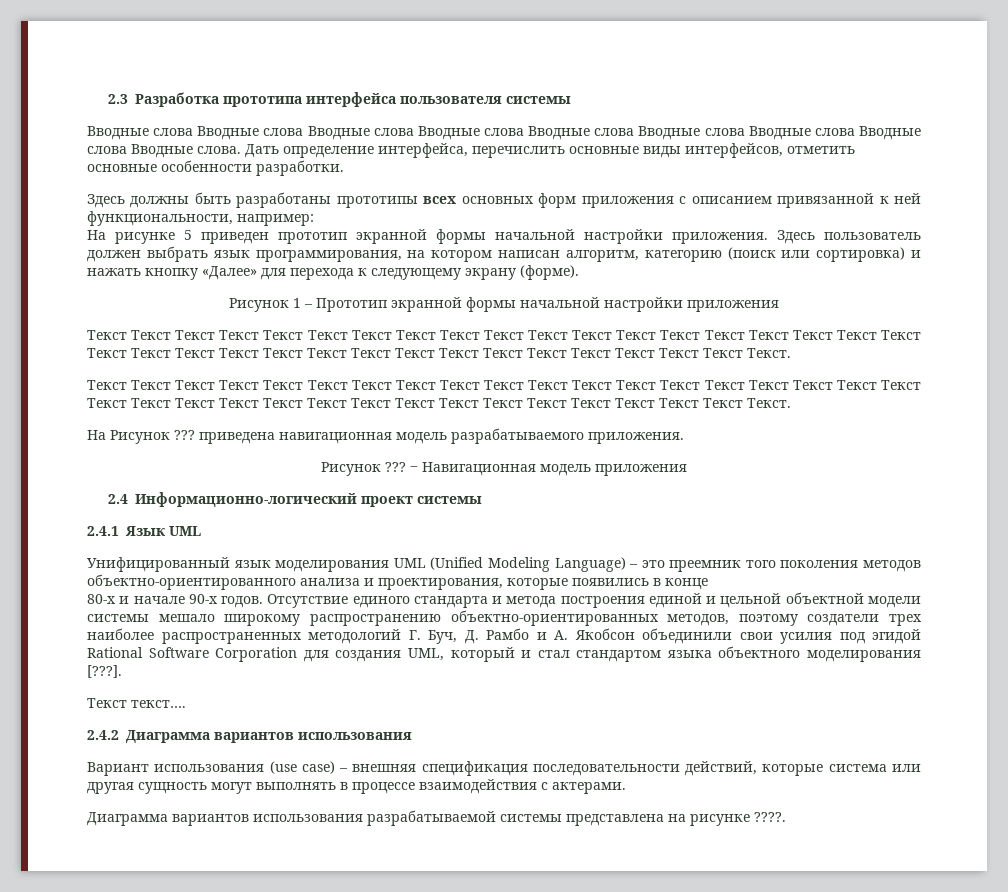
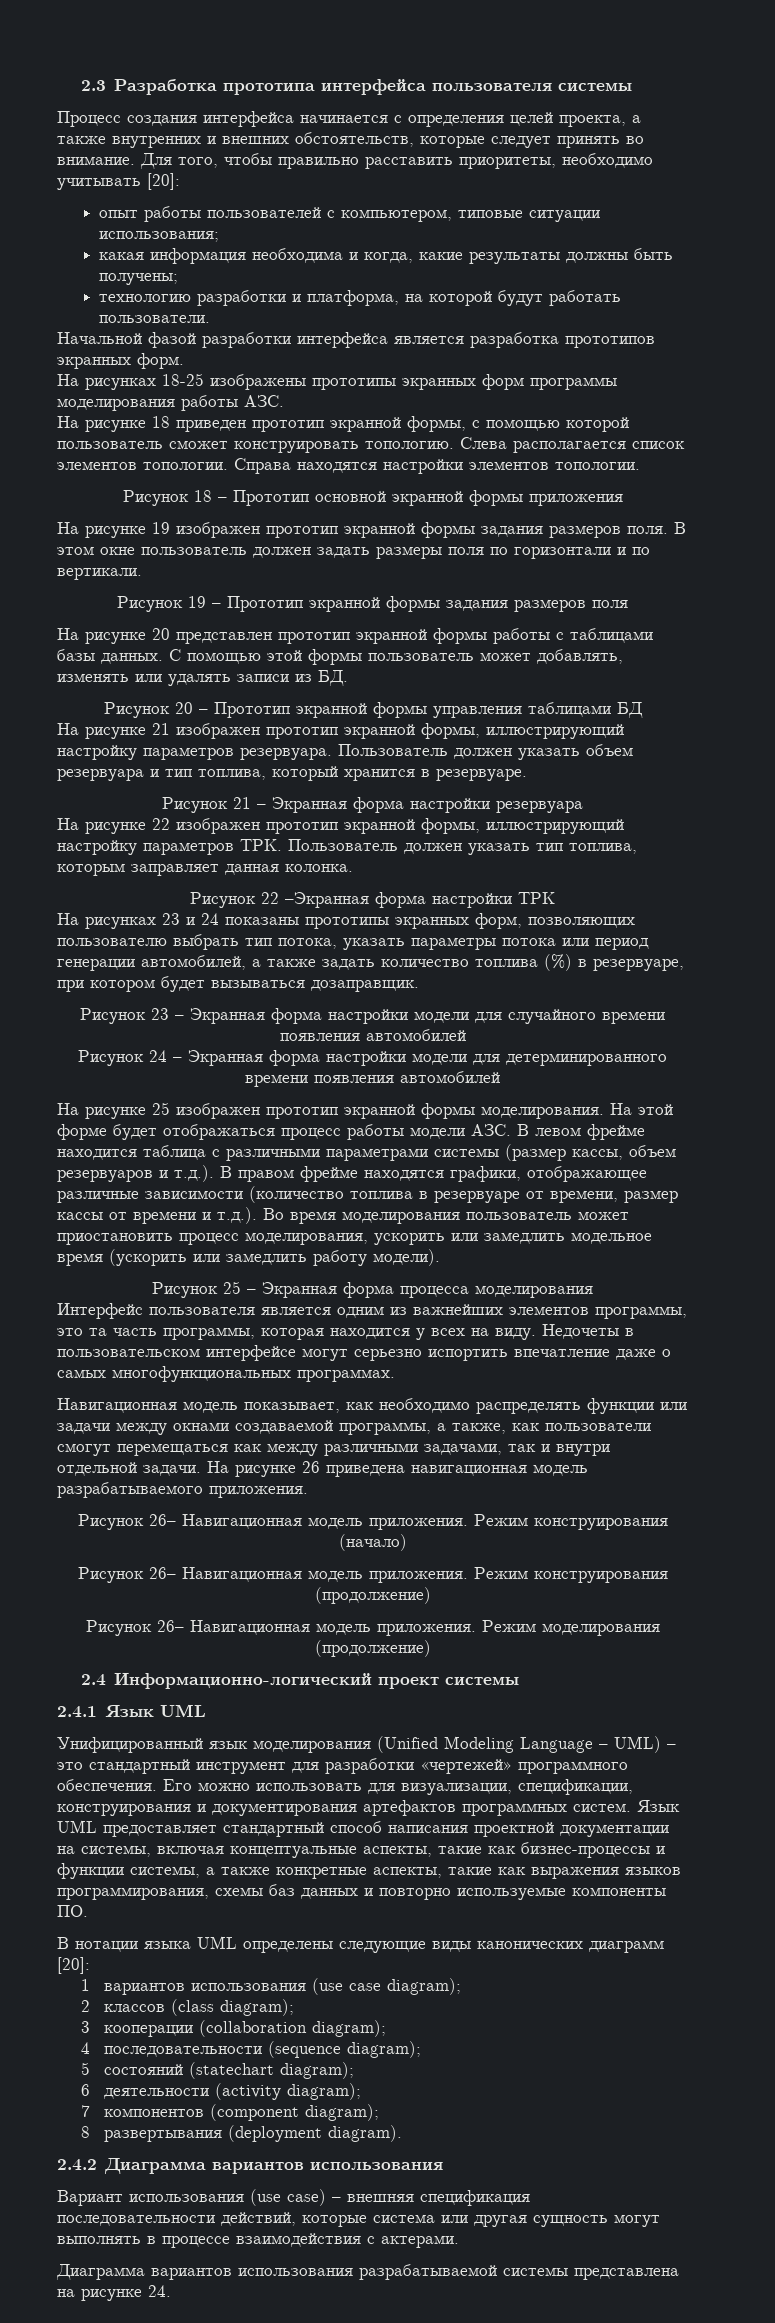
[87,126,921,140] [87,143,855,158] [87,160,344,176] [87,192,921,208] [87,211,314,226] [87,230,192,244] Вводные слова Вводные слова Вводные слова Вводные слова Вводные слова Вводные слова Вводные слова Вводные слова Вводные слова. Дать определение интерфейса, перечислить основные виды интерфейсов, отметить основные особенности разработки. // Здесь должны быть разработаны прототипы всех основных форм приложения с описанием привязанной к ней функциональности, например: // На рисунке 5 -> [57,111,641,127] [57,132,644,148] [57,153,653,169] [57,173,180,190] [98,206,600,222] [98,231,219,242] [98,248,673,264] [98,273,178,285] [98,290,621,306] [98,315,210,323] [57,332,655,348] [57,353,184,369] [57,373,617,390] [57,395,284,411] [57,416,170,432] Процесс создания интерфейса начинается с определения целей проекта, а также внутренних и внешних обстоятельств, которые следует принять во внимание. Для того, чтобы правильно расставить приоритеты, необходимо учитывать [20]: // опыт работы пользователей с компьютером, типовые ситуации использования; // какая информация необходима и когда, какие результаты должны быть получены; // технологию разработки и платформа, на которой будут работать пользователи. // Начальной фазой разработки интерфейса является разработка прототипов экранных форм. // На рисунках 18-25 изображены прототипы экранных форм программы моделирования работы АЗС. // На рисунке 18
[436,229,921,244] [87,246,922,262] [87,265,579,280] [229,297,779,312] [87,330,921,340] [87,348,791,358] [87,380,921,390] [87,398,791,408] [87,430,195,444] формы начальной настройки приложения. Здесь пользователь должен выбрать язык программирования, на котором написан алгоритм, категорию (поиск или сортировка) и нажать кнопку «Далее» для перехода к следующему экрану (форме). // Рисунок 1 – Прототип экранной формы начальной настройки приложения // Текст Текст Текст Текст Текст Текст Текст Текст Текст Текст Текст Текст Текст Текст Текст Текст Текст Текст Текст Текст Текст Текст Текст Текст Текст Текст Текст Текст Текст Текст Текст Текст Текст Текст Текст. // Текст Текст Текст Текст Текст Текст Текст Текст Текст Текст Текст Текст Текст Текст Текст Текст Текст Текст Текст Текст Текст Текст Текст Текст Текст Текст Текст Текст Текст Текст Текст Текст Текст Текст Текст. // На Рисунок ??? -> [407,416,629,432] [57,437,685,453] [57,458,640,474] [122,490,623,506] [57,522,686,538] [57,546,650,559] [57,568,142,580] [117,596,628,612] [57,628,653,644] [57,649,623,665] [57,670,348,686] [103,702,643,718] [57,723,624,739] [57,744,633,760] [57,766,527,781] [162,797,583,813] [57,818,624,834] [57,839,637,855] [57,863,353,876] [190,892,555,908] [57,913,635,929] [57,934,649,950] [57,954,684,971] [57,976,419,992] [80,1008,665,1024] [279,1029,466,1041] [78,1050,667,1066] [245,1071,500,1087] [57,1102,673,1119] [57,1124,645,1140] [57,1144,676,1161] [57,1165,647,1182] [57,1186,678,1203] [57,1207,629,1224] [57,1232,652,1245] [57,1249,440,1266] [152,1281,593,1298] [57,1303,687,1319] [57,1324,634,1340] [57,1345,671,1361] [57,1366,395,1382] [57,1398,687,1414] [57,1420,651,1435] [57,1443,610,1456] [57,1461,320,1477] формы, с помощью которой пользователь сможет конструировать топологию. Слева располагается список элементов топологии. Справа находятся настройки элементов топологии. // Рисунок 18 – Прототип основной экранной формы приложения // На рисунке 19 изображен прототип экранной формы задания размеров поля. В этом окне пользователь должен задать размеры поля по горизонтали и по вертикали. // Рисунок 19 – Прототип экранной формы задания размеров поля // На рисунке 20 представлен прототип экранной формы работы с таблицами базы данных. С помощью этой формы пользователь может добавлять, изменять или удалять записи из БД. // Рисунок 20 – Прототип экранной формы управления таблицами БД // На рисунке 21 изображен прототип экранной формы, иллюстрирующий настройку параметров резервуара. Пользователь должен указать объем резервуара и тип топлива, который хранится в резервуаре. // Рисунок 21 – Экранная форма настройки резервуара // На рисунке 22 изображен прототип экранной формы, иллюстрирующий настройку параметров ТРК. Пользователь должен указать тип топлива, которым заправляет данная колонка. // Рисунок 22 –Экранная форма настройки ТРК // На рисунках 23 и 24 показаны прототипы экранных форм, позволяющих пользователю выбрать тип потока, указать параметры потока или период генерации автомобилей, а также задать количество топлива (%) в резервуаре, при котором будет вызываться дозаправщик. // Рисунок 23 – Экранная форма настройки модели для случайного времени появления автомобилей // Рисунок 24 – Экранная форма настройки модели для детерминированного времени появления автомобилей // На рисунке 25 изображен прототип экранной формы моделирования. На этой форме будет отображаться процесс работы модели АЗС. В левом фрейме находится таблица с различными параметрами системы (размер кассы, объем резервуаров и т.д.). В правом фрейме находятся графики, отображающее различные зависимости (количество топлива в резервуаре от времени, размер кассы от времени и т.д.). Во время моделирования пользователь может приостановить процесс моделирования, ускорить или замедлить модельное время (ускорить или замедлить работу модели). // Рисунок 25 – Экранная форма процесса моделирования // Интерфейс пользователя является одним из важнейших элементов программы, это та часть программы, которая находится у всех на виду. Недочеты в пользовательском интерфейсе могут серьезно испортить впечатление даже о самых многофункциональных программах. // Навигационная модель показывает, как необходимо распределять функции или задачи между окнами создаваемой программы, а также, как пользователи смогут перемещаться как между различными задачами, так и внутри отдельной задачи. На рисунке 26
[385,462,687,476] ??? ‒ Навигационная модель приложения -> [148,1514,668,1530] [338,1534,407,1551] [77,1567,668,1583] [314,1587,431,1604] [85,1620,660,1636] [314,1640,431,1657] 26‒ Навигационная модель приложения. Режим конструирования (начало) // Рисунок 26‒ Навигационная модель приложения. Режим конструирования (продолжение) // Рисунок 26‒ Навигационная модель приложения. Режим моделирования (продолжение)
[393,558,426,568] UML -> (371, 1746) none
[554,557,922,572] [87,574,708,590] [87,592,921,608] [87,610,922,626] [87,628,921,644] [87,646,922,662] [87,665,122,678] [87,698,186,708] Language) – это преемник того поколения методов объектно-ориентированного анализа и проектирования, которые появились в конце // 80-х и начале 90-х годов. Отсутствие единого стандарта и метода построения единой и цельной объектной модели системы мешало широкому распространению объектно-ориентированных методов, поэтому создатели трех наиболее распространенных методологий Г. Буч, Д. Рамбо и А. Якобсон объединили свои усилия под эгидой Rational Software Corporation для создания UML, который и стал стандартом языка объектного моделирования [???]. // Текст текст…. -> [520,1736,676,1753] [57,1758,628,1774] [57,1779,633,1795] [57,1800,680,1816] [57,1820,669,1837] [57,1842,665,1858] [57,1863,681,1879] [57,1884,666,1900] [57,1905,88,1917] [57,1936,664,1953] [57,1957,90,1974] [80,1978,462,1995] [80,1999,295,2016] [80,2020,387,2037] [80,2041,422,2058] [80,2062,355,2079] [80,2083,362,2100] [80,2104,380,2121] [80,2125,403,2142] Language – UML) – это стандартный инструмент для разработки «чертежей» программного обеспечения. Его можно использовать для визуализации, спецификации, конструирования и документирования артефактов программных систем. Язык UML предоставляет стандартный способ написания проектной документации на системы, включая концептуальные аспекты, такие как бизнес-процессы и функции системы, а также конкретные аспекты, такие как выражения языков программирования, схемы баз данных и повторно используемые компоненты ПО. // В нотации языка UML определены следующие виды канонических диаграмм [20]: // 1 вариантов использования (use case diagram); // 2 классов (class diagram); // 3 кооперации (collaboration diagram); // 4 последовательности (sequence diagram); // 5 состояний (statechart diagram); // 6 деятельности (activity diagram); // 7 компонентов (component diagram); // 8 развертывания (deployment diagram).
[754,812,786,822] ????. -> [148,2285,171,2297] 24.

